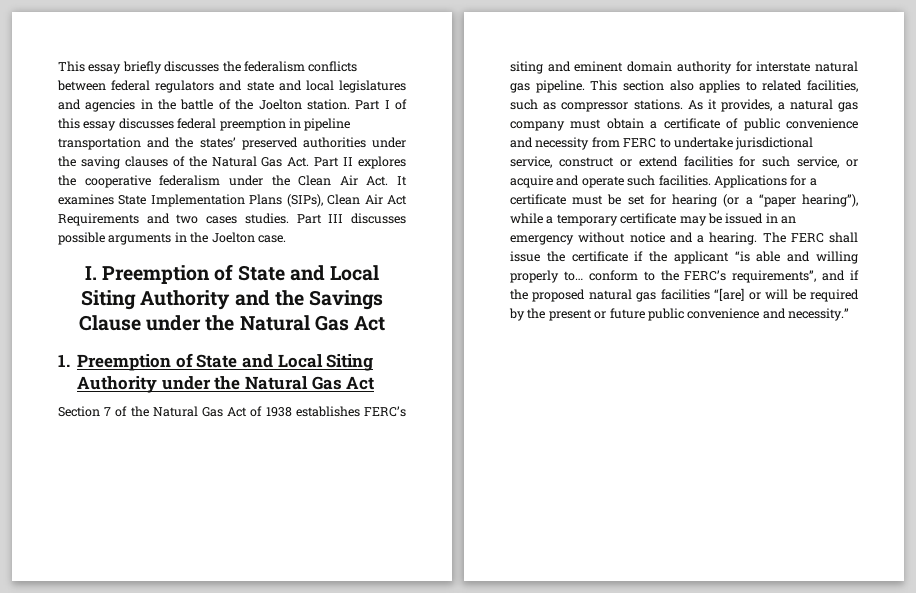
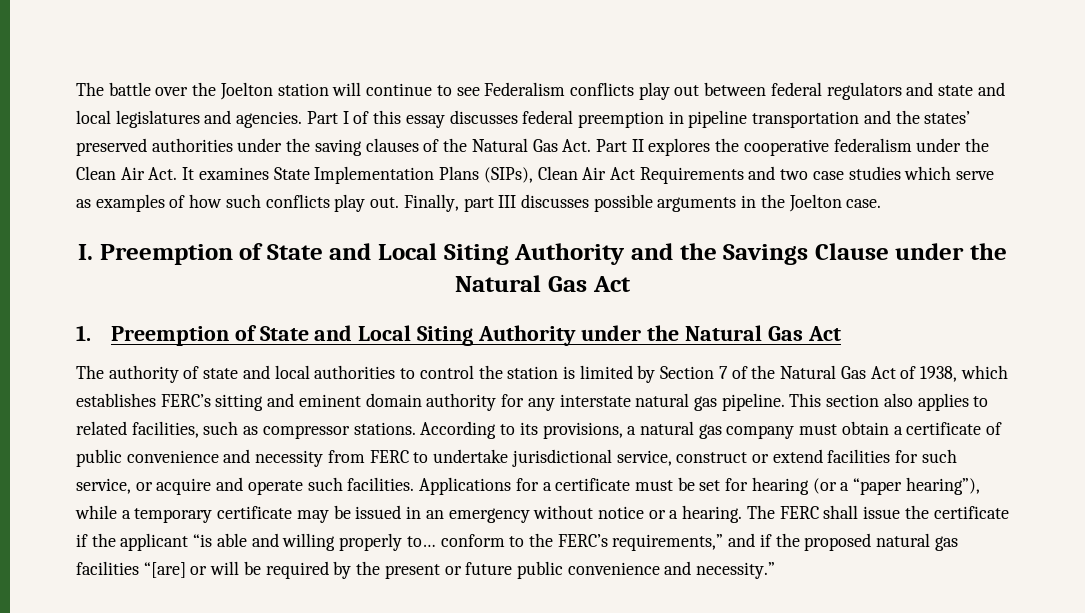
[58,61,358,74] This essay briefly discusses the federalism conflicts -> [76,82,700,100] The battle over the Joelton station will continue to see Federalism conflicts play out
[85,99,350,112] agencies in the battle of the Joelton station. -> [236,111,303,128] agencies.
[206,213,322,224] cases studies. Part -> [812,166,995,180] [76,194,494,212] case studies which serve as examples of how such conflicts play out. Finally, part
(375, 383) none -> [76,365,656,383] The authority of state and local authorities to control the station is limited by
[265,407,292,417] 1938 -> [919,365,1008,382] 1938, which
[510,61,543,74] siting -> [215,394,264,411] sitting
(752, 66) none -> [527,398,555,411] any
[687,99,773,112] As it provides, -> [420,421,623,439] According to its provisions,
[669,232,693,243] and -> [648,510,666,519] or
[732,270,817,283] requirements”, -> [612,534,724,551] requirements,”

